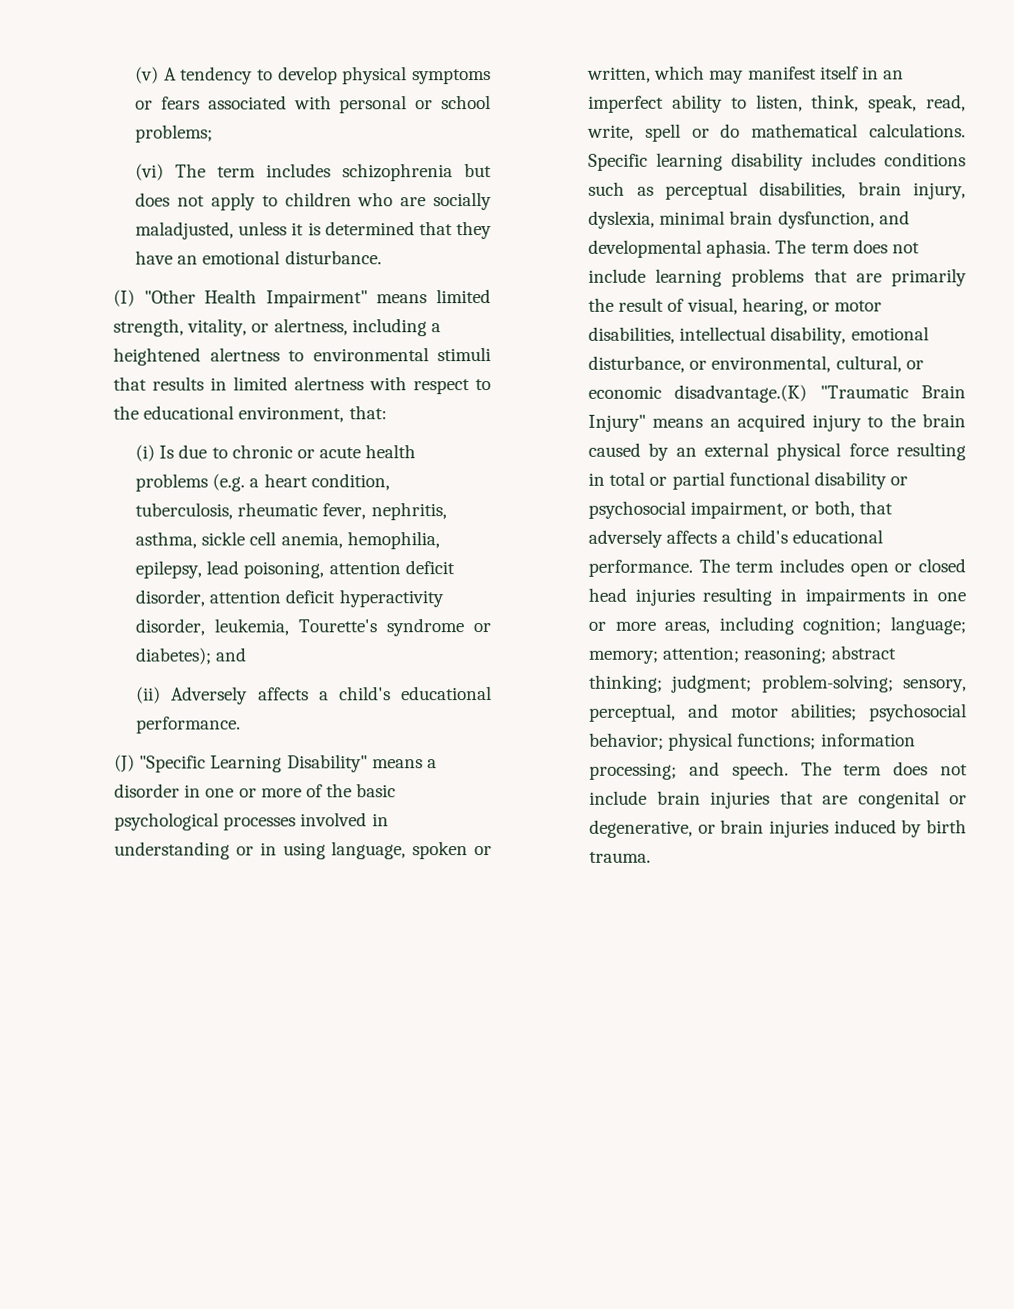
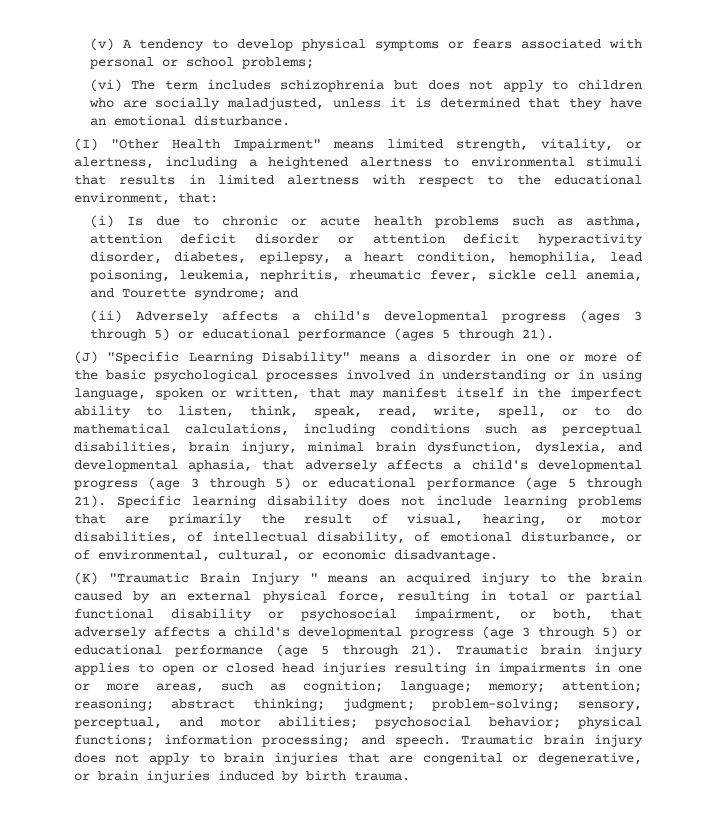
[212,473,390,492] [135,502,447,521] [135,531,440,550] [135,560,455,579] [135,589,444,608] [135,618,492,637] [135,647,213,665] (e.g. a heart condition, tuberculosis, rheumatic fever, nephritis, asthma, sickle cell anemia, hemophilia, epilepsy, lead poisoning, attention deficit disorder, attention deficit hyperactivity disorder, leukemia, Tourette's syndrome or diabetes); -> [511,216,642,228] [89,233,643,246] [89,251,642,264] [89,269,642,282] [89,288,266,300] such as asthma, attention deficit disorder or attention deficit hyperactivity disorder, diabetes, epilepsy, a heart condition, hemophilia, lead poisoning, leukemia, nephritis, rheumatic fever, sickle cell anemia, and Tourette syndrome;
[401,686,493,701] [136,716,242,734] educational performance. -> [383,310,643,323] [89,328,554,341] developmental progress (ages 3 through 5) or educational performance (ages 5 through 21).
[654,65,706,80] which -> [309,388,342,398] that
[882,70,904,80] an -> [537,388,562,398] the
[644,123,966,142] [588,152,877,171] spell or do mathematical calculations. Specific learning disability includes -> [497,406,643,418] [72,423,376,436] spell, or to do mathematical calculations, including
[588,210,656,229] dyslexia, -> (297, 447) none
(875, 219) none -> [534,441,607,454] dyslexia,
[706,239,850,258] aphasia. The term -> [188,459,642,472] [73,477,642,490] [73,495,348,508] aphasia, that adversely affects a child's developmental progress (age 3 through 5) or educational performance (age 5 through 21). Specific learning disability
(676, 335) none -> [186,532,203,542] of
(847, 335) none -> [414,532,431,542] of
(708, 365) none -> [73,550,90,560] of
[674,384,966,403] [588,414,647,432] disadvantage.(K) "Traumatic Brain Injury" -> [393,549,498,562] [73,572,318,585] disadvantage. // (K) "Traumatic Brain Injury "
[848,443,889,457] force -> [337,591,386,603] force,
[791,529,883,544] [588,558,845,577] educational performance. The term includes -> [297,626,642,639] [73,644,643,657] [73,662,154,675] developmental progress (age 3 through 5) or educational performance (age 5 through 21). Traumatic brain injury applies to
[718,616,794,635] including -> [220,681,286,691] such as
[800,761,968,776] [589,790,648,805] The term does not include -> [461,734,643,747] [73,753,215,765] Traumatic brain injury does not apply to

